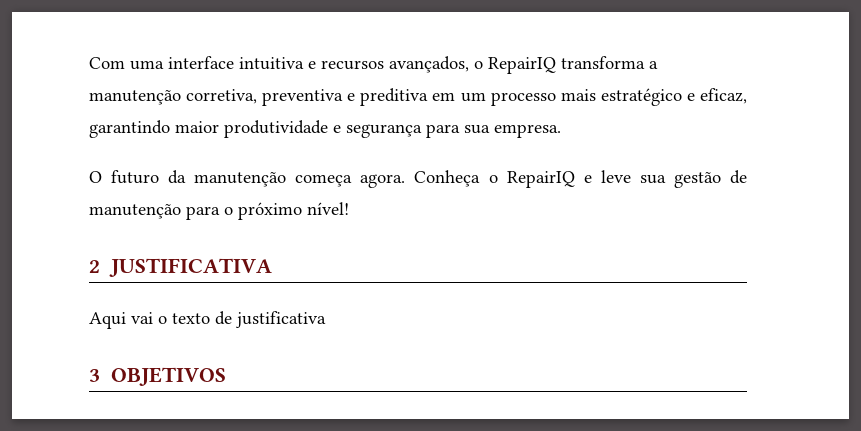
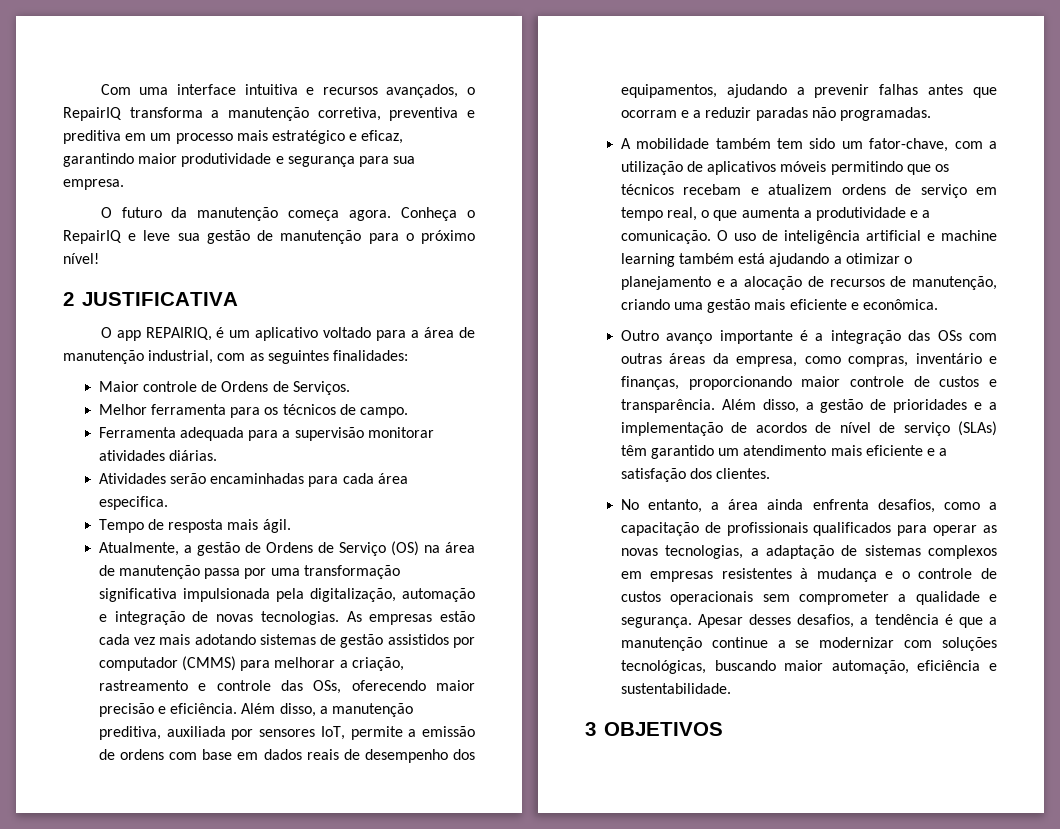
[89,311,326,329] Aqui vai o texto de justificativa -> [100,327,475,341] [63,350,408,364] [98,381,350,395] [98,404,409,418] [98,427,434,441] [98,450,218,461] [98,473,408,487] [98,496,168,510] [98,519,291,533] [98,541,476,556] [98,565,400,579] [98,588,475,602] [98,611,475,625] [98,634,475,648] [98,656,404,671] [98,680,475,694] [98,703,414,717] [98,726,475,740] [98,749,475,763] [620,84,997,98] [620,107,932,121] [620,138,997,152] [620,161,950,175] [620,184,997,198] [620,207,931,221] [620,230,997,244] [620,253,913,267] [620,276,997,290] [620,299,939,313] [620,330,997,344] [620,353,997,367] [620,376,997,390] [620,399,997,413] [620,421,997,436] [620,445,948,459] [620,468,771,482] [620,499,997,513] [620,522,997,536] [620,545,997,559] [620,568,997,582] [620,591,997,605] [620,614,997,628] [620,637,997,651] [620,660,997,674] [620,683,731,694] O app REPAIRIQ, é um aplicativo voltado para a área de manutenção industrial, com as seguintes finalidades: // Maior controle de Ordens de Serviços. // Melhor ferramenta para os técnicos de campo. // Ferramenta adequada para a supervisão monitorar atividades diárias. // Atividades serão encaminhadas para cada área especifica. // Tempo de resposta mais ágil. // Atualmente, a gestão de Ordens de Serviço (OS) na área de manutenção passa por uma transformação significativa impulsionada pela digitalização, automação e integração de novas tecnologias. As empresas estão cada vez mais adotando sistemas de gestão assistidos por computador (CMMS) para melhorar a criação, rastreamento e controle das OSs, oferecendo maior precisão e eficiência. Além disso, a manutenção preditiva, auxiliada por sensores IoT, permite a emissão de ordens com base em dados reais de desempenho dos equipamentos, ajudando a prevenir falhas antes que ocorram e a reduzir paradas não programadas. // A mobilidade também tem sido um fator-chave, com a utilização de aplicativos móveis permitindo que os técnicos recebam e atualizem ordens de serviço em tempo real, o que aumenta a produtividade e a comunicação. O uso de inteligência artificial e machine learning também está ajudando a otimizar o planejamento e a alocação de recursos de manutenção, criando uma gestão mais eficiente e econômica. // Outro avanço importante é a integração das OSs com outras áreas da empresa, como compras, inventário e finanças, proporcionando maior controle de custos e transparência. Além disso, a gestão de prioridades e a implementação de acordos de nível de serviço (SLAs) têm garantido um atendimento mais eficiente e a satisfação dos clientes. // No entanto, a área ainda enfrenta desafios, como a capacitação de profissionais qualificados para operar as novas tecnologias, a adaptação de sistemas complexos em empresas resistentes à mudança e o controle de custos operacionais sem comprometer a qualidade e segurança. Apesar desses desafios, a tendência é que a manutenção continue a se modernizar com soluções tecnológicas, buscando maior automação, eficiência e sustentabilidade.

